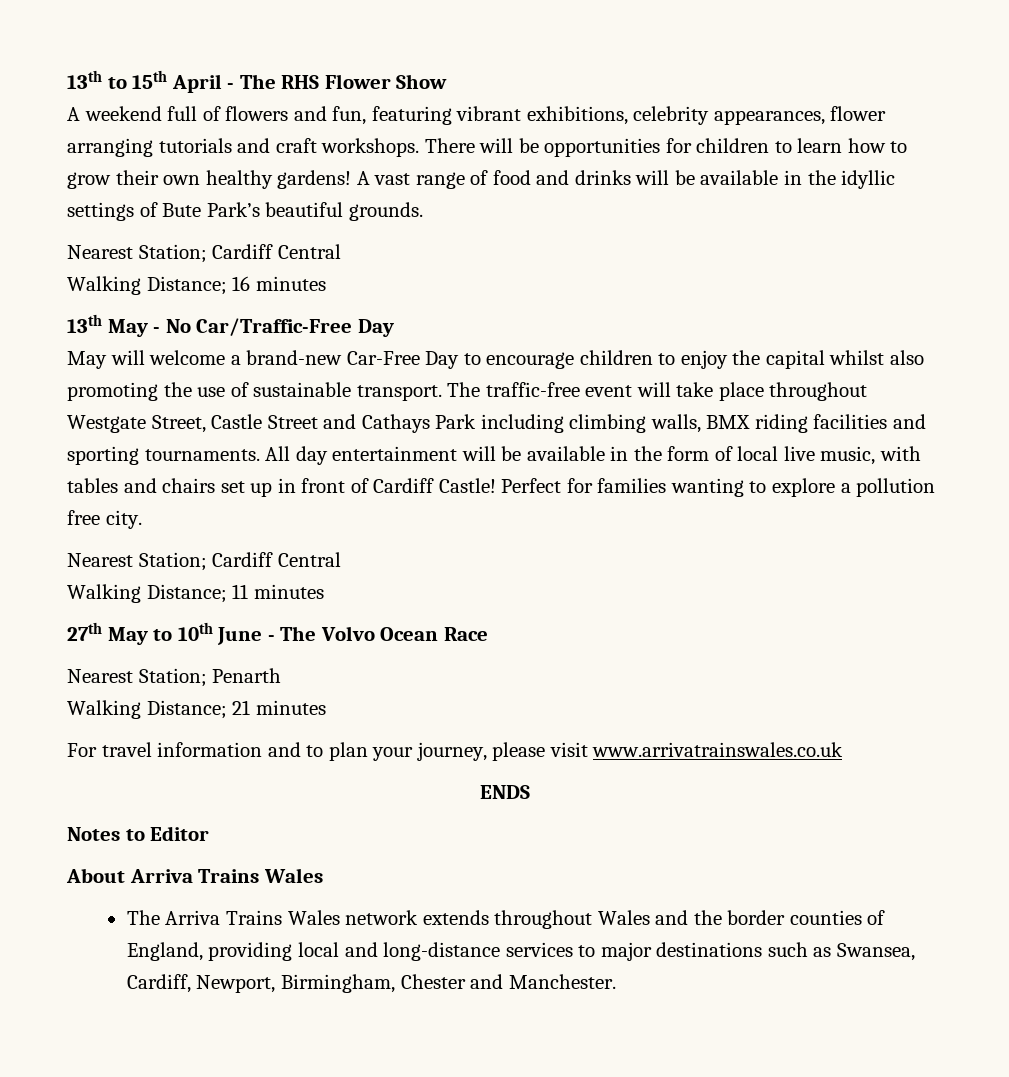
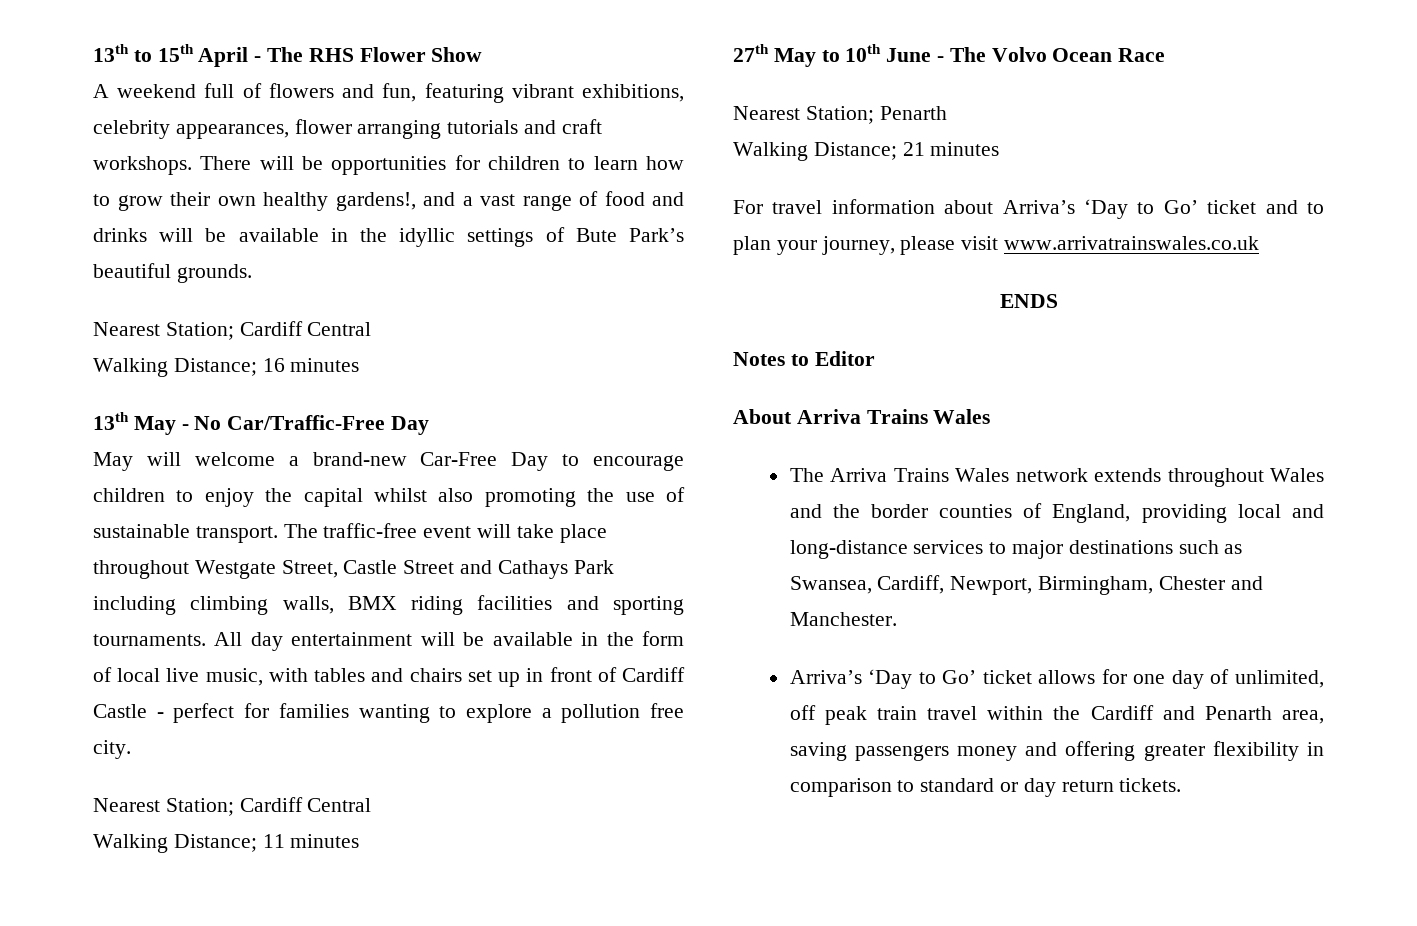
[277,170,370,189] gardens! A -> [335,192,473,211] gardens!, and a
[438,478,562,493] Castle! Perfect -> [93,703,235,723] Castle - perfect
(263, 749) none -> [944,199,1257,219] about Arriva’s ‘Day to Go’ ticket
(616, 981) none -> [789,669,1324,689] [789,705,1324,725] [789,741,1324,761] [789,778,1182,797] // Arriva’s ‘Day to Go’ ticket allows for one day of unlimited, off peak train travel within the Cardiff and Penarth area, saving passengers money and offering greater flexibility in comparison to standard or day return tickets.

